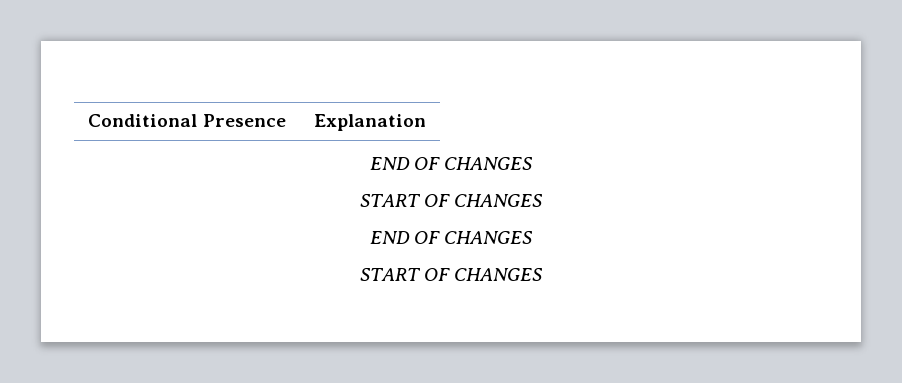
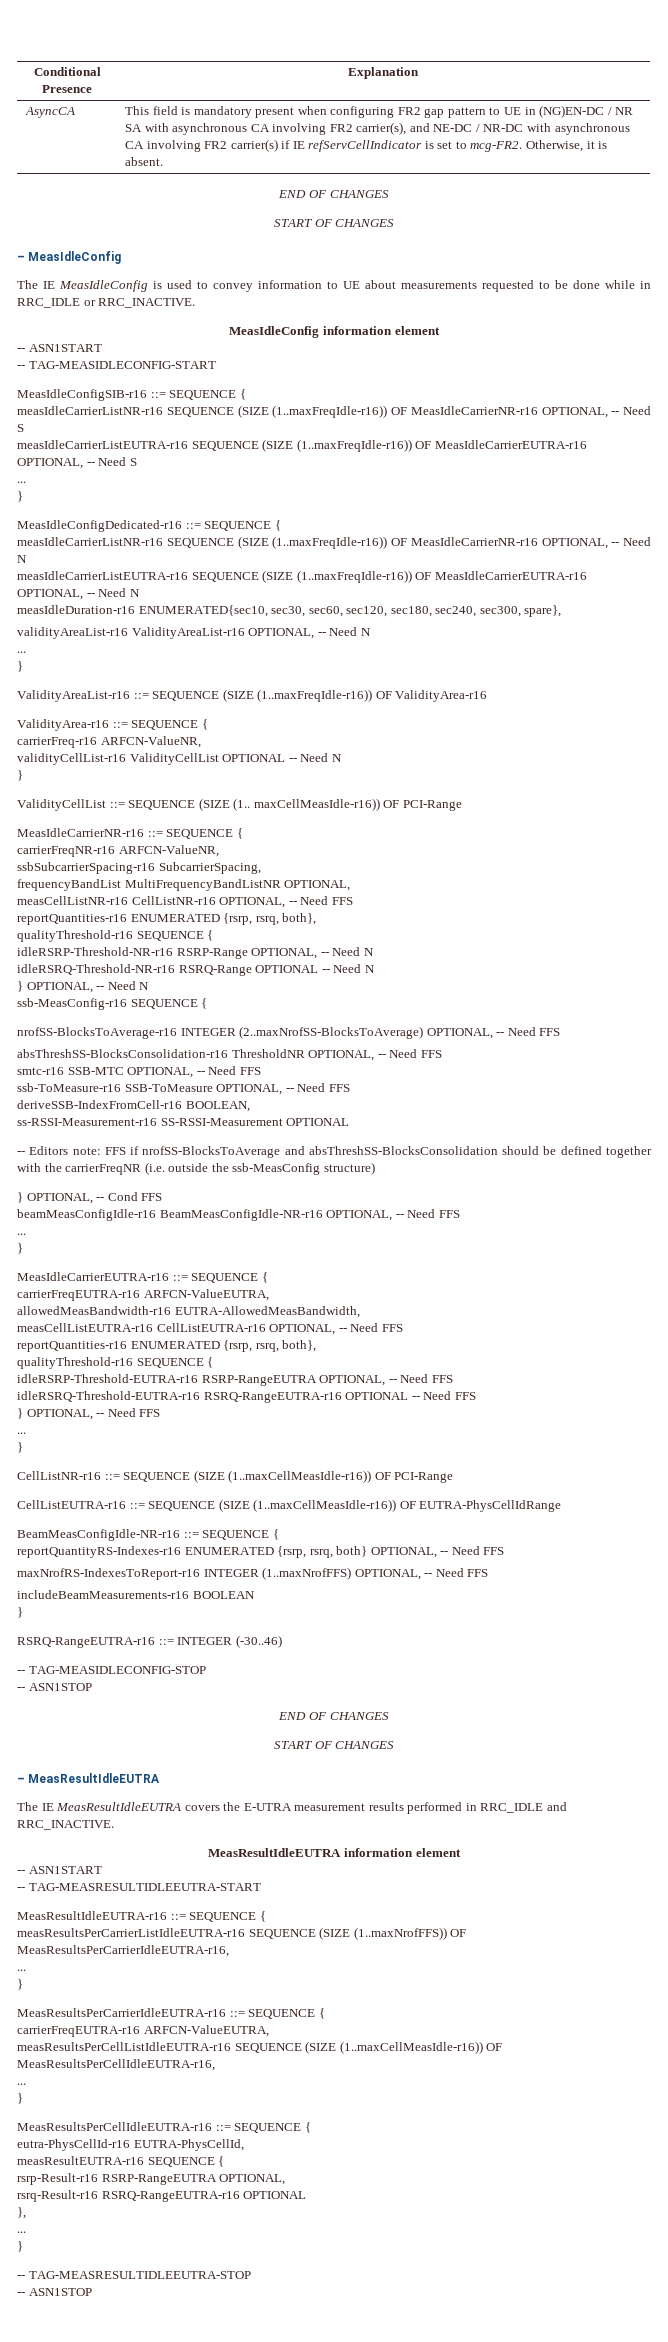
[369,157,533,170] [359,194,543,207] [369,231,533,244] [359,268,543,281] // END OF CHANGES // START OF CHANGES // END OF CHANGES // START OF CHANGES -> [25,107,76,118] [125,105,634,118] [125,122,630,135] [125,139,608,152] [125,157,164,166] [278,190,389,198] [273,219,395,227] [17,251,122,264] [17,280,651,292] [17,298,196,308] [229,326,440,338] [17,344,102,352] [17,361,216,369] [17,389,246,401] [17,405,651,418] [17,424,24,432] [17,439,587,452] [17,457,137,469] [17,481,26,483] [17,491,23,502] [17,520,281,532] [17,536,651,549] [17,555,27,563] [17,570,587,583] [17,588,140,600] [17,605,562,617] [17,627,371,639] [17,651,26,653] [17,661,23,672] [17,689,488,702] [17,719,208,731] [17,736,201,748] [17,753,342,765] [17,770,23,781] [17,798,462,811] [17,828,243,839] [17,845,219,857] [17,862,261,874] [17,879,351,891] [17,896,353,908] [17,913,317,925] [17,930,214,942] [17,947,374,959] [17,964,375,976] [17,981,150,993] [17,998,208,1010] [17,1026,561,1039] [17,1049,442,1061] [17,1066,261,1078] [17,1083,350,1095] [17,1100,250,1112] [17,1118,350,1126] [17,1146,652,1158] [17,1162,375,1175] [17,1192,163,1204] [17,1209,460,1221] [17,1233,26,1235] [17,1243,23,1254] [17,1272,268,1283] [17,1289,269,1301] [17,1306,360,1318] [17,1323,403,1335] [17,1340,317,1352] [17,1357,214,1369] [17,1374,453,1386] [17,1391,476,1403] [17,1408,161,1420] [17,1432,26,1434] [17,1442,23,1453] [17,1470,454,1483] [17,1499,562,1512] [17,1529,279,1541] [17,1546,505,1558] [17,1567,489,1580] [17,1590,255,1599] [17,1607,23,1618] [17,1635,282,1648] [17,1666,206,1674] [17,1683,92,1691] [278,1712,389,1720] [273,1741,395,1749] [17,1773,161,1783] [17,1802,567,1814] [17,1820,114,1830] [208,1848,461,1857] [17,1866,102,1874] [17,1883,261,1891] [17,1911,266,1922] [17,1927,467,1940] [17,1945,229,1957] [17,1969,26,1971] [17,1979,23,1990] [17,2008,325,2019] [17,2025,269,2037] [17,2041,503,2054] [17,2059,215,2071] [17,2083,26,2085] [17,2093,23,2104] [17,2122,311,2133] [17,2139,244,2151] [17,2156,225,2167] [17,2173,286,2185] [17,2190,307,2202] [17,2207,26,2219] [17,2231,26,2233] [17,2241,23,2252] [17,2271,251,2279] [17,2288,92,2296] // AsyncCA | This field is mandatory present when configuring FR2 gap pattern to UE in (NG)EN-DC / NR SA with asynchronous CA involving FR2 carrier(s), and NE-DC / NR-DC with asynchronous CA involving FR2 carrier(s) if IE refServCellIndicator is set to mcg-FR2. Otherwise, it is absent. // END OF CHANGES // START OF CHANGES // – MeasIdleConfig // The IE MeasIdleConfig is used to convey information to UE about measurements requested to be done while in RRC_IDLE or RRC_INACTIVE. // MeasIdleConfig information element // -- ASN1START // -- TAG-MEASIDLECONFIG-START // MeasIdleConfigSIB-r16 ::= SEQUENCE { // measIdleCarrierListNR-r16 SEQUENCE (SIZE (1..maxFreqIdle-r16)) OF MeasIdleCarrierNR-r16 OPTIONAL, -- Need S // measIdleCarrierListEUTRA-r16 SEQUENCE (SIZE (1..maxFreqIdle-r16)) OF MeasIdleCarrierEUTRA-r16 OPTIONAL, -- Need S // ... // } // MeasIdleConfigDedicated-r16 ::= SEQUENCE { // measIdleCarrierListNR-r16 SEQUENCE (SIZE (1..maxFreqIdle-r16)) OF MeasIdleCarrierNR-r16 OPTIONAL, -- Need N // measIdleCarrierListEUTRA-r16 SEQUENCE (SIZE (1..maxFreqIdle-r16)) OF MeasIdleCarrierEUTRA-r16 OPTIONAL, -- Need N // measIdleDuration-r16 ENUMERATED{sec10, sec30, sec60, sec120, sec180, sec240, sec300, spare}, // validityAreaList-r16 ValidityAreaList-r16 OPTIONAL, -- Need N // ... // } // ValidityAreaList-r16 ::= SEQUENCE (SIZE (1..maxFreqIdle-r16)) OF ValidityArea-r16 // ValidityArea-r16 ::= SEQUENCE { // carrierFreq-r16 ARFCN-ValueNR, // validityCellList-r16 ValidityCellList OPTIONAL -- Need N // } // ValidityCellList ::= SEQUENCE (SIZE (1.. maxCellMeasIdle-r16)) OF PCI-Range // MeasIdleCarrierNR-r16 ::= SEQUENCE { // carrierFreqNR-r16 ARFCN-ValueNR, // ssbSubcarrierSpacing-r16 SubcarrierSpacing, // frequencyBandList MultiFrequencyBandListNR OPTIONAL, // measCellListNR-r16 CellListNR-r16 OPTIONAL, -- Need FFS // reportQuantities-r16 ENUMERATED {rsrp, rsrq, both}, // qualityThreshold-r16 SEQUENCE { // idleRSRP-Threshold-NR-r16 RSRP-Range OPTIONAL, -- Need N // idleRSRQ-Threshold-NR-r16 RSRQ-Range OPTIONAL -- Need N // } OPTIONAL, -- Need N // ssb-MeasConfig-r16 SEQUENCE { // nrofSS-BlocksToAverage-r16 INTEGER (2..maxNrofSS-BlocksToAverage) OPTIONAL, -- Need FFS // absThreshSS-BlocksConsolidation-r16 ThresholdNR OPTIONAL, -- Need FFS // smtc-r16 SSB-MTC OPTIONAL, -- Need FFS // ssb-ToMeasure-r16 SSB-ToMeasure OPTIONAL, -- Need FFS // deriveSSB-IndexFromCell-r16 BOOLEAN, // ss-RSSI-Measurement-r16 SS-RSSI-Measurement OPTIONAL // -- Editors note: FFS if nrofSS-BlocksToAverage and absThreshSS-BlocksConsolidation should be defined together with the carrierFreqNR (i.e. outside the ssb-MeasConfig structure) // } OPTIONAL, -- Cond FFS // beamMeasConfigIdle-r16 BeamMeasConfigIdle-NR-r16 OPTIONAL, -- Need FFS // ... // } // MeasIdleCarrierEUTRA-r16 ::= SEQUENCE { // carrierFreqEUTRA-r16 ARFCN-ValueEUTRA, // allowedMeasBandwidth-r16 EUTRA-AllowedMeasBandwidth, // measCellListEUTRA-r16 CellListEUTRA-r16 OPTIONAL, -- Need FFS // reportQuantities-r16 ENUMERATED {rsrp, rsrq, both}, // qualityThreshold-r16 SEQUENCE { // idleRSRP-Threshold-EUTRA-r16 RSRP-RangeEUTRA OPTIONAL, -- Need FFS // idleRSRQ-Threshold-EUTRA-r16 RSRQ-RangeEUTRA-r16 OPTIONAL -- Need FFS // } OPTIONAL, -- Need FFS // ... // } // CellListNR-r16 ::= SEQUENCE (SIZE (1..maxCellMeasIdle-r16)) OF PCI-Range // CellListEUTRA-r16 ::= SEQUENCE (SIZE (1..maxCellMeasIdle-r16)) OF EUTRA-PhysCellIdRange // BeamMeasConfigIdle-NR-r16 ::= SEQUENCE { // reportQuantityRS-Indexes-r16 ENUMERATED {rsrp, rsrq, both} OPTIONAL, -- Need FFS // maxNrofRS-IndexesToReport-r16 INTEGER (1..maxNrofFFS) OPTIONAL, -- Need FFS // includeBeamMeasurements-r16 BOOLEAN // } // RSRQ-RangeEUTRA-r16 ::= INTEGER (-30..46) // -- TAG-MEASIDLECONFIG-STOP // -- ASN1STOP // END OF CHANGES // START OF CHANGES // – MeasResultIdleEUTRA // The IE MeasResultIdleEUTRA covers the E-UTRA measurement results performed in RRC_IDLE and RRC_INACTIVE. // MeasResultIdleEUTRA information element // -- ASN1START // -- TAG-MEASRESULTIDLEEUTRA-START // MeasResultIdleEUTRA-r16 ::= SEQUENCE { // measResultsPerCarrierListIdleEUTRA-r16 SEQUENCE (SIZE (1..maxNrofFFS)) OF MeasResultsPerCarrierIdleEUTRA-r16, // ... // } // MeasResultsPerCarrierIdleEUTRA-r16 ::= SEQUENCE { // carrierFreqEUTRA-r16 ARFCN-ValueEUTRA, // measResultsPerCellListIdleEUTRA-r16 SEQUENCE (SIZE (1..maxCellMeasIdle-r16)) OF MeasResultsPerCellIdleEUTRA-r16, // ... // } // MeasResultsPerCellIdleEUTRA-r16 ::= SEQUENCE { // eutra-PhysCellId-r16 EUTRA-PhysCellId, // measResultEUTRA-r16 SEQUENCE { // rsrp-Result-r16 RSRP-RangeEUTRA OPTIONAL, // rsrq-Result-r16 RSRQ-RangeEUTRA-r16 OPTIONAL // }, // ... // } // -- TAG-MEASRESULTIDLEEUTRA-STOP // -- ASN1STOP

